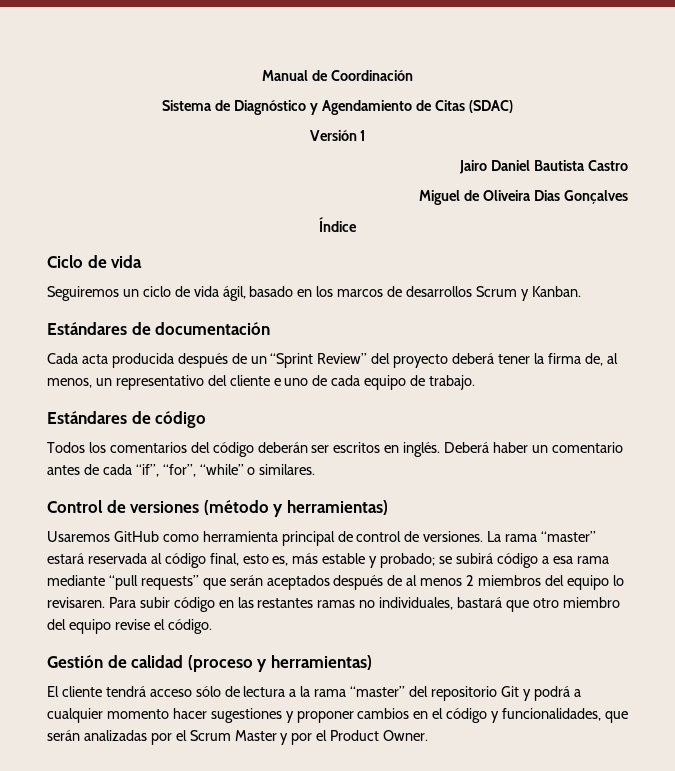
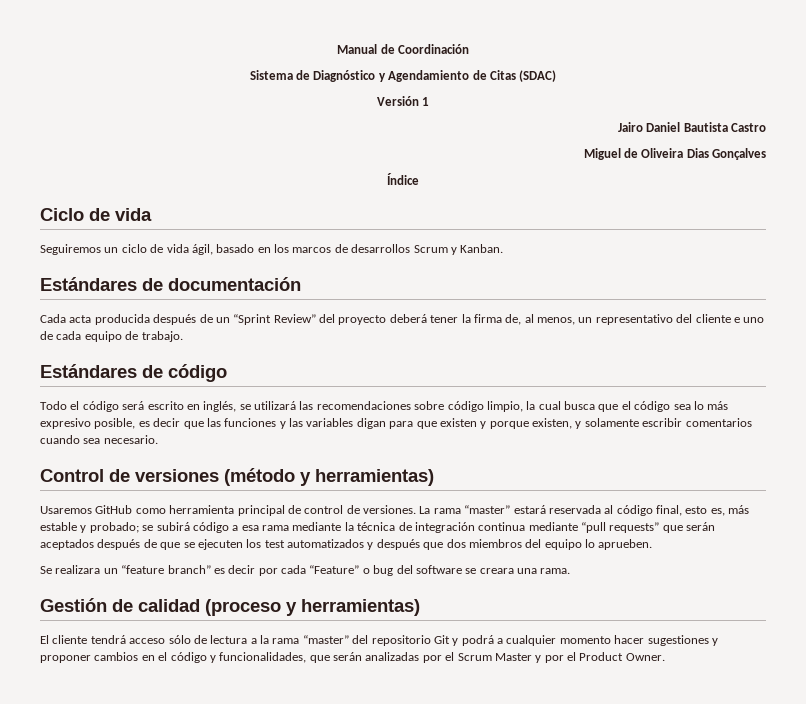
[47,442,623,457] [47,464,316,477] Todos los comentarios del código deberán ser escritos en inglés. Deberá haber un comentario antes de cada “if”, “for”, “while” o similares. -> [40,401,729,412] [40,418,752,429] [40,435,158,444] Todo el código será escrito en inglés, se utilizará las recomendaciones sobre código limpio, la cual busca que el código sea lo más expresivo posible, es decir que las funciones y las variables digan para que existen y porque existen, y solamente escribir comentarios cuando sea necesario.
(105, 580) none -> [344,522,578,533] la técnica de integración continua mediante
[406,575,624,590] [47,597,620,612] [47,619,212,634] al menos 2 miembros del equipo lo revisaren. Para subir código en las restantes ramas no individuales, bastará que otro miembro del equipo revise el código. -> [160,539,653,550] [40,565,571,576] que se ejecuten los test automatizados y después que dos miembros del equipo lo aprueben. // Se realizara un “feature branch” es decir por cada “Feature” o bug del software se creara una rama.

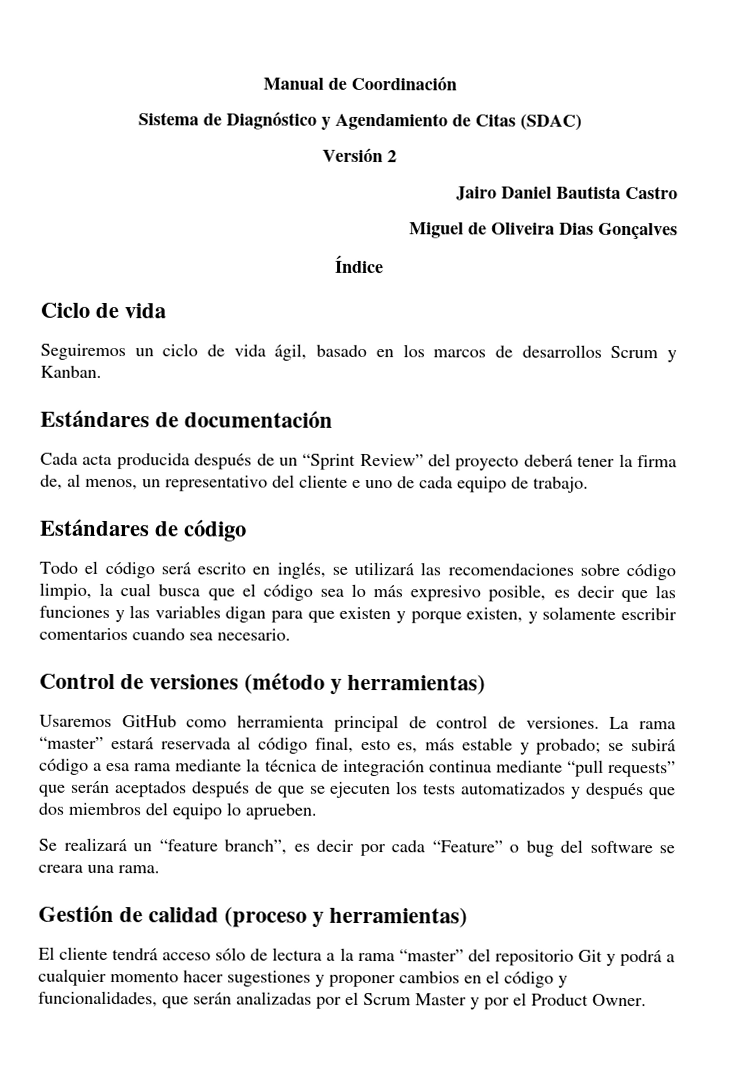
[422,97,430,106] 1 -> [387,150,397,163] 2
[264,540,285,548] test -> [423,783,457,795] tests
[55,565,101,574] realizara -> [63,837,127,852] realizará
[167,565,211,574] branch” -> [224,839,287,855] branch”,

